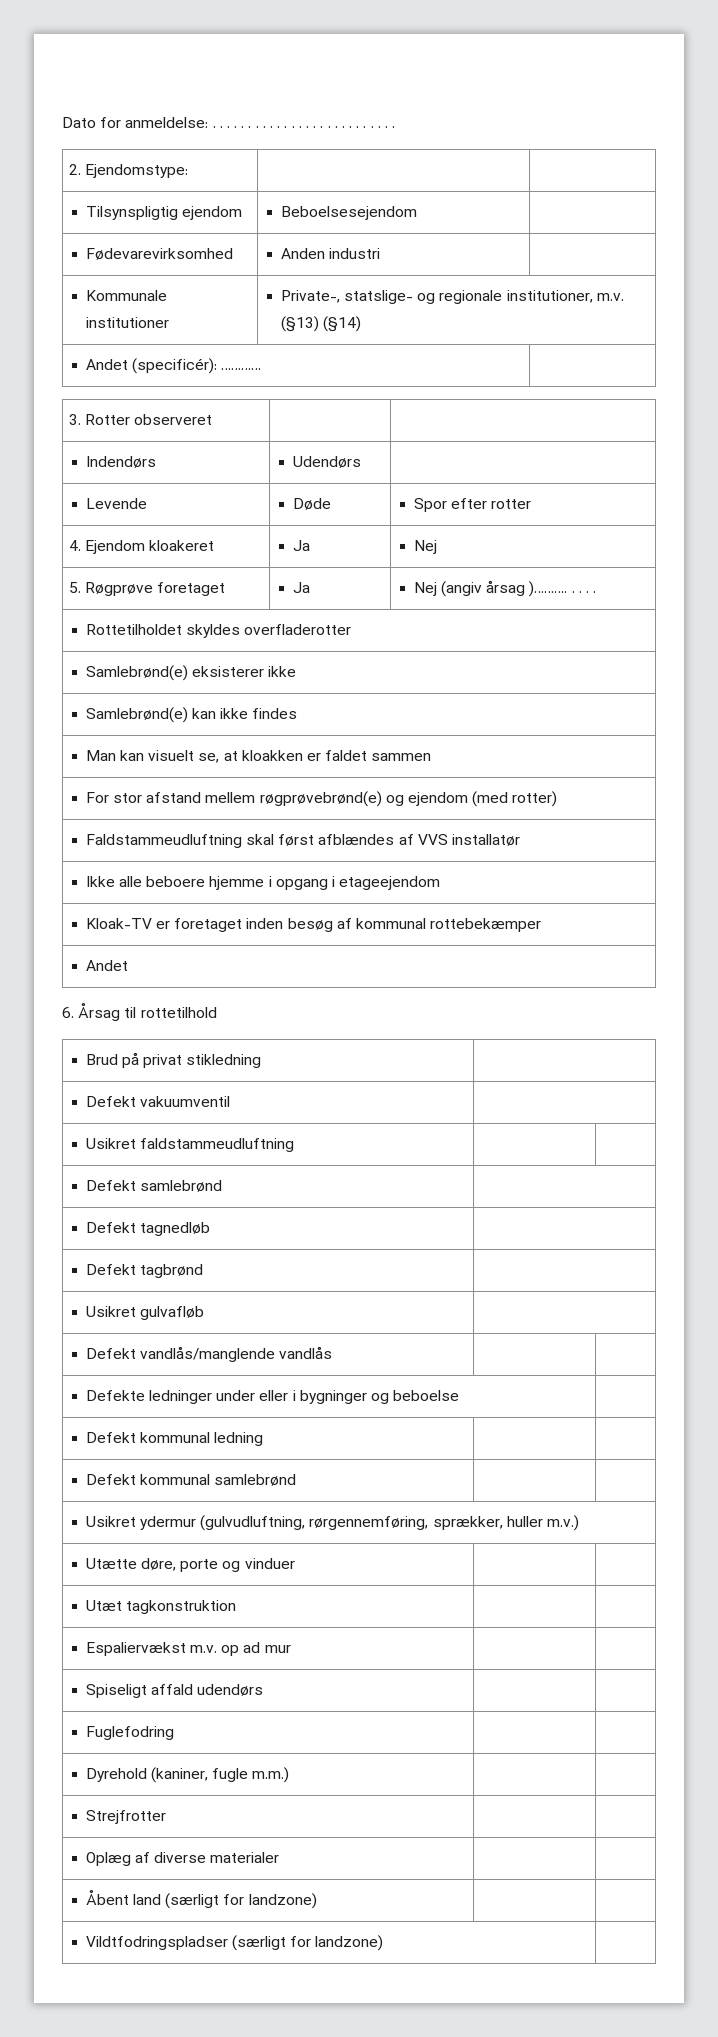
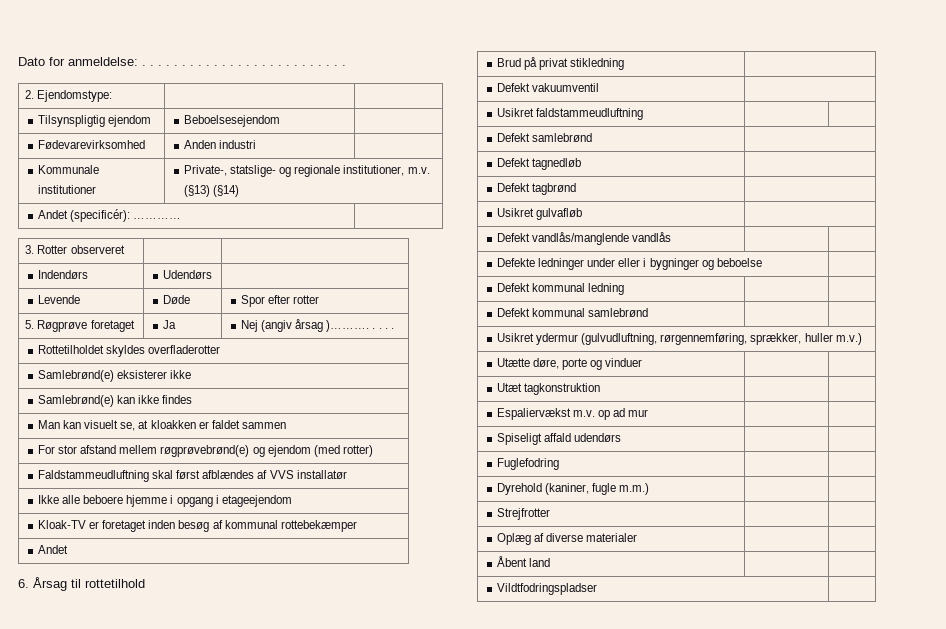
[68,540,215,554] [292,540,310,551] [413,540,437,554] // 4. Ejendom kloakeret | Ja | Nej -> (320, 299) none
[165,1893,317,1909] [85,1935,384,1951] (særligt for landzone) | | // Vildtfodringspladser (særligt for landzone) -> [497,583,598,595] | | // Vildtfodringspladser

